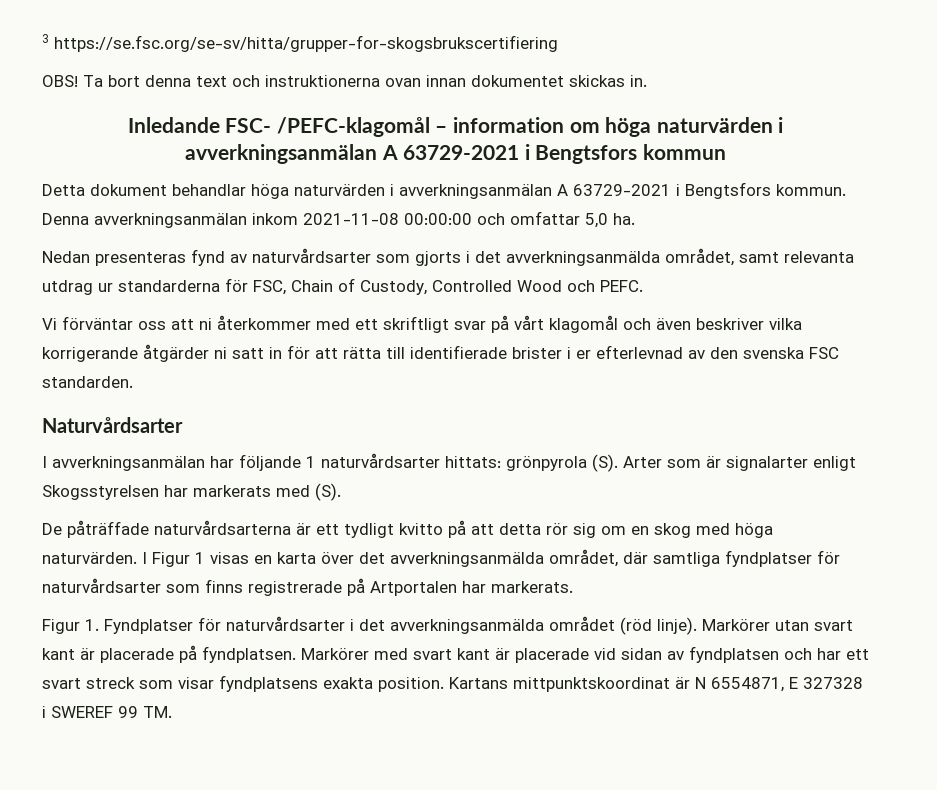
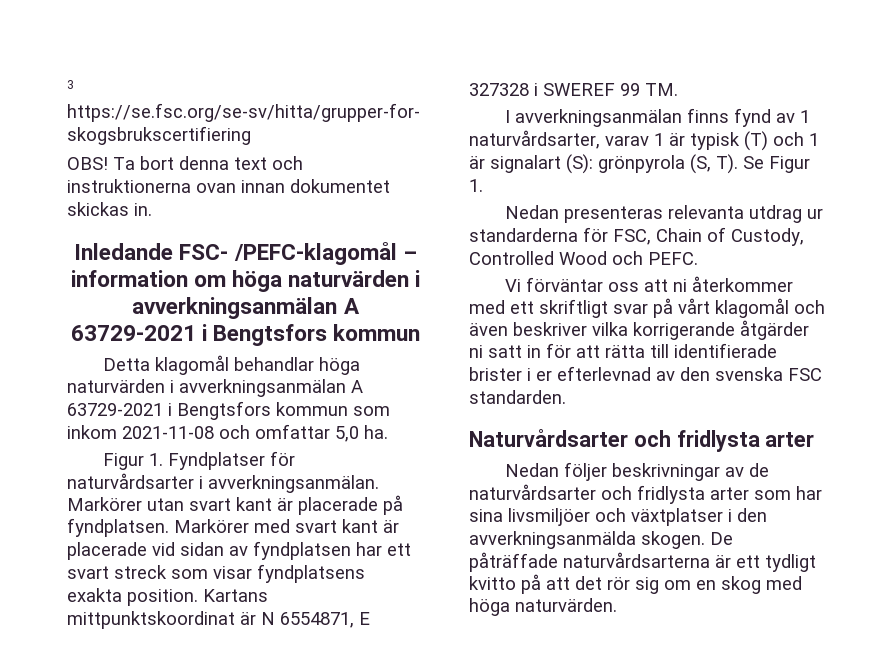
[90,184,167,196] dokument -> [155,355,230,375] klagomål
[776,184,846,196] [42,213,247,228] kommun. Denna avverkningsanmälan -> [276,402,390,416] kommun som
[404,213,472,225] 00:00:00 -> (214, 432) none
[42,248,779,266] Nedan presenteras fynd av naturvårdsarter som gjorts i det avverkningsanmälda området, samt -> [103,451,296,470] [67,473,379,493] [67,495,403,515] [67,518,399,537] [67,541,411,560] [67,564,365,583] [67,588,268,606] [67,611,370,629] [469,83,678,96] [505,108,811,127] [469,130,819,151] [469,154,810,174] [469,179,483,192] [505,205,664,223] Figur 1. Fyndplatser för naturvårdsarter i avverkningsanmälan. Markörer utan svart kant är placerade på fyndplatsen. Markörer med svart kant är placerade vid sidan av fyndplatsen har ett svart streck som visar fyndplatsens exakta position. Kartans mittpunktskoordinat är N 6554871, E 327328 i SWEREF 99 TM. // I avverkningsanmälan finns fynd av 1 naturvårdsarter, varav 1 är typisk (T) och 1 är signalart (S): grönpyrola (S, T). Se Figur 1. // Nedan presenteras
[42,453,856,472] [42,483,341,501] // I avverkningsanmälan har följande 1 naturvårdsarter hittats: grönpyrola (S). Arter som är signalarter enligt Skogsstyrelsen har markerats med (S). // -> [633,430,815,452] [505,462,770,481] [469,484,822,504] [469,508,767,526] [469,531,705,549] och fridlysta arter // Nedan följer beskrivningar av de naturvårdsarter och fridlysta arter som har sina livsmiljöer och växtplatser i den avverkningsanmälda skogen.
[499,523,541,535] detta -> [575,576,602,590] det
[142,549,840,567] [42,578,573,596] [42,616,853,635] [42,645,869,663] [42,675,863,692] [42,706,172,718] I Figur 1 visas en karta över det avverkningsanmälda området, där samtliga fyndplatser för naturvårdsarter som finns registrerade på Artportalen har markerats. // Figur 1. Fyndplatser för naturvårdsarter i det avverkningsanmälda området (röd linje). Markörer utan svart kant är placerade på fyndplatsen. Markörer med svart kant är placerade vid sidan av fyndplatsen och har ett svart streck som visar fyndplatsens exakta position. Kartans mittpunktskoordinat är N 6554871, E 327328 i SWEREF 99 TM. -> (617, 605) none

